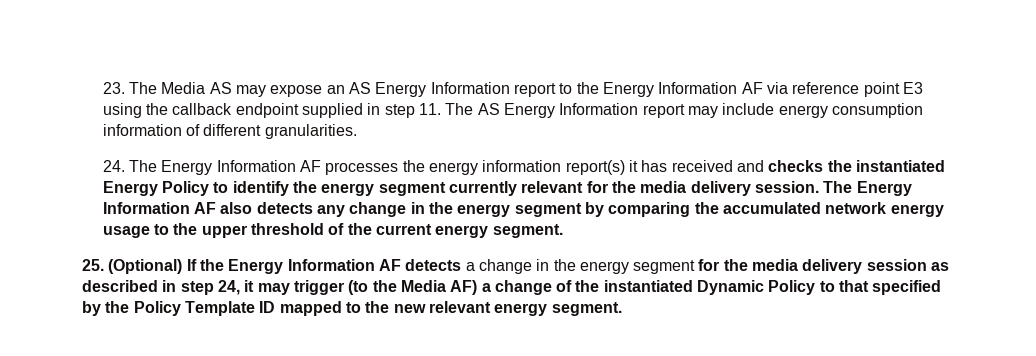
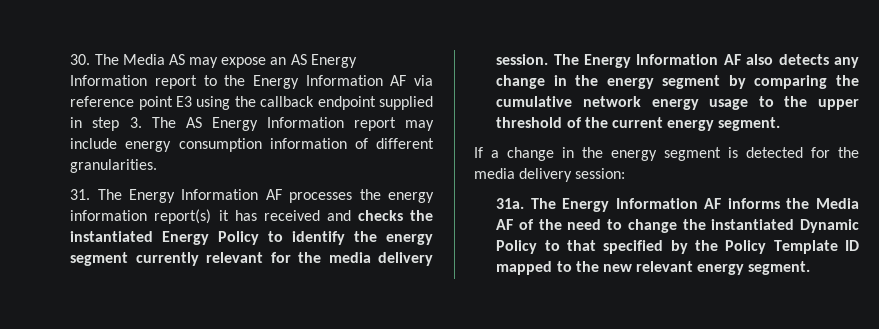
[102,82,125,94] 23. -> [70,54,91,65] 30.
[419,103,442,115] 11. -> [129,117,142,128] 3.
[102,160,125,172] 24. -> [70,189,91,200] 31.
[722,202,821,214] accumulated -> [496,96,573,107] cumulative
[82,259,462,274] 25. (Optional) If the Energy Information AF detects -> [474,147,483,158] If
[698,259,950,274] [82,280,573,295] for the media delivery session as described in step 24, it may trigger (to the Media AF) a change of -> [728,147,859,158] [474,168,626,182] [496,198,859,212] [496,219,677,233] is detected for the media delivery session: // 31a. The Energy Information AF informs the Media AF of the need to change

